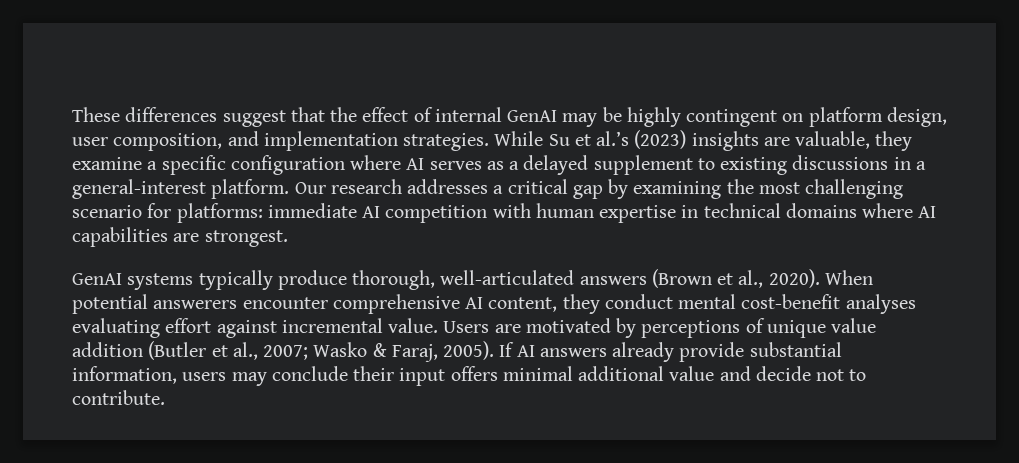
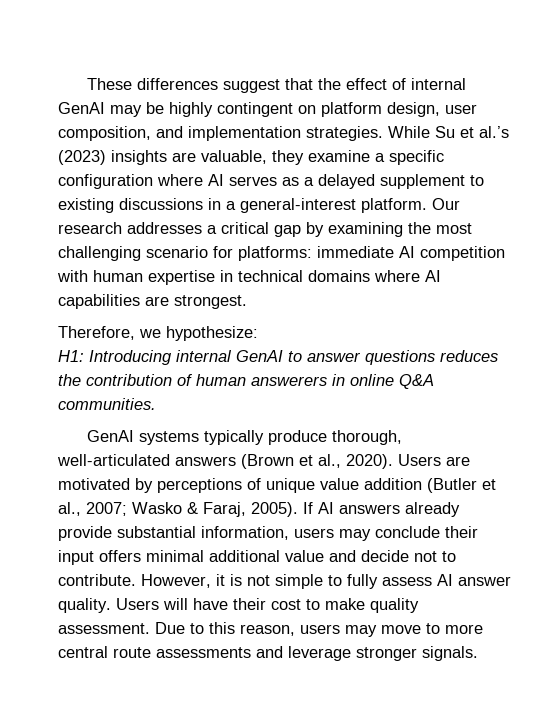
(288, 238) none -> [58,326,258,341] [58,350,498,365] [58,374,434,389] [58,398,156,410] // Therefore, we hypothesize: // H1: Introducing internal GenAI to answer questions reduces the contribution of human answerers in online Q&A communities.
[824,270,873,285] [72,294,916,314] [72,318,439,338] When potential answerers encounter comprehensive AI content, they conduct mental cost-benefit analyses evaluating effort against incremental value. -> (393, 461) none
(165, 397) none -> [141,574,511,589] [58,598,419,613] [58,622,483,637] [58,646,478,661] However, it is not simple to fully assess AI answer quality. Users will have their cost to make quality assessment. Due to this reason, users may move to more central route assessments and leverage stronger signals.

